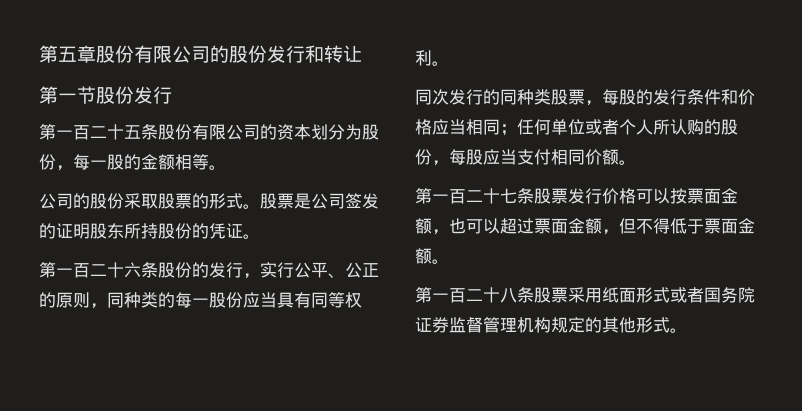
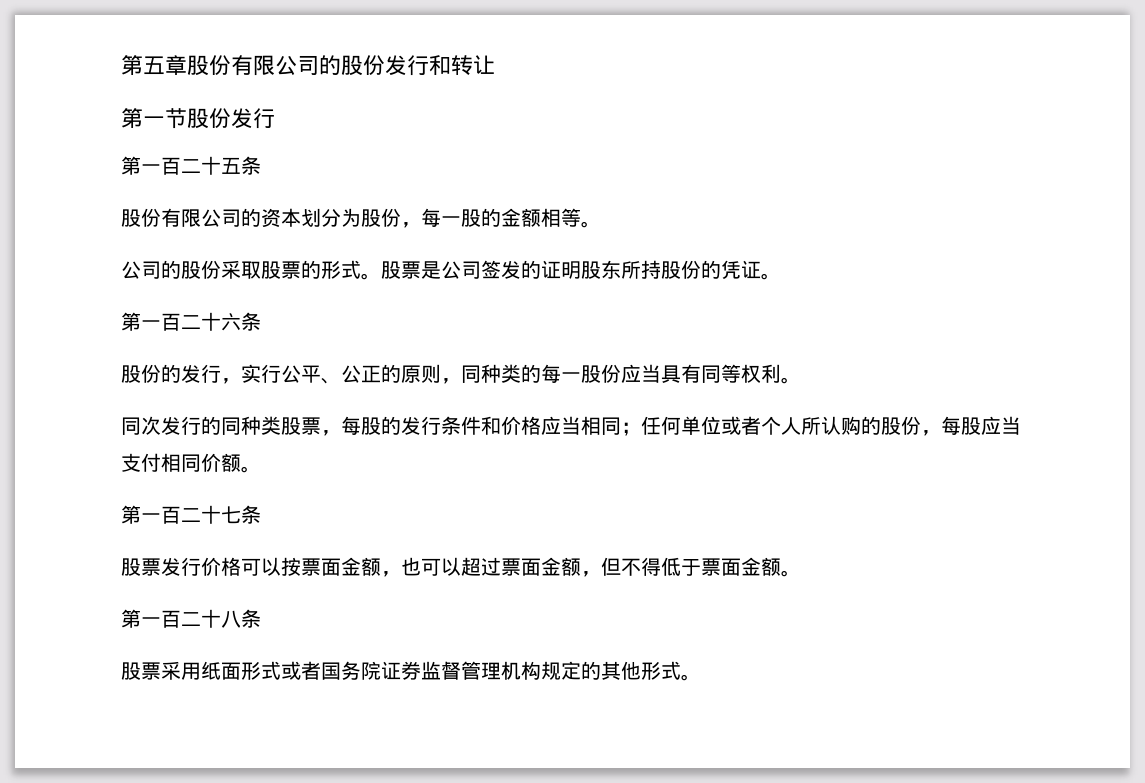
(158, 132) none -> (261, 165) //
(158, 270) none -> (261, 321) //
(534, 196) none -> (261, 514) //
(534, 295) none -> (261, 618) //

